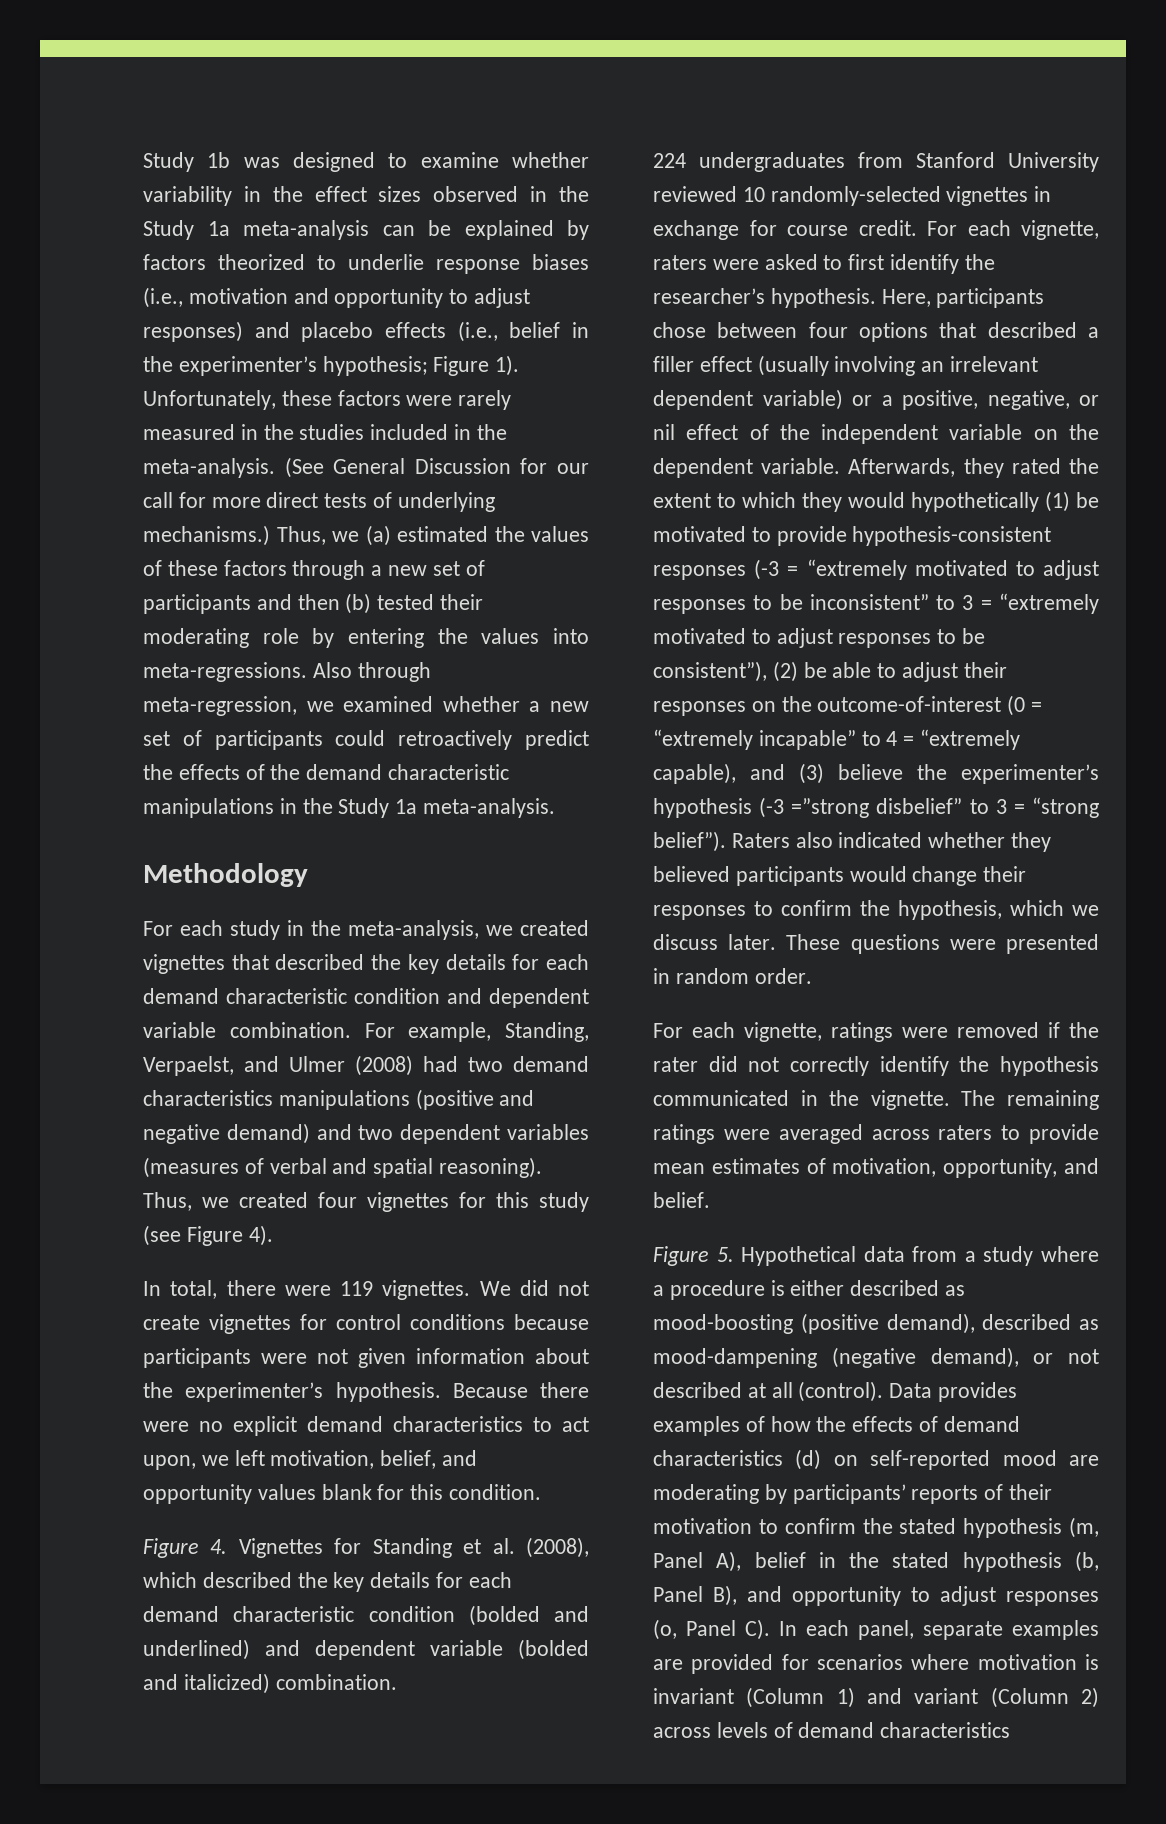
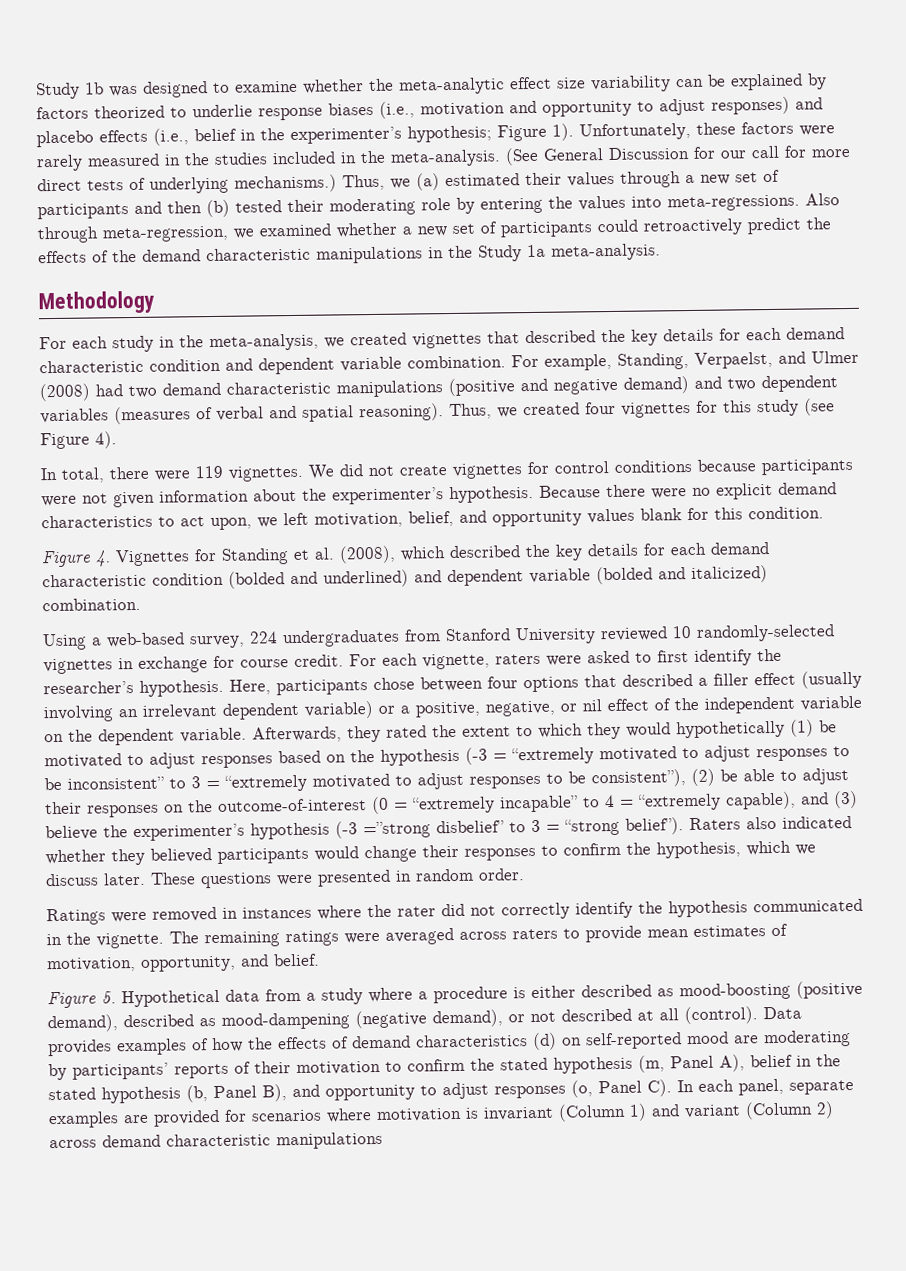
[143,186,589,206] [143,220,369,240] variability in the effect sizes observed in the Study 1a meta-analysis -> [369,75,671,95] the meta-analytic effect size variability
[494,526,589,542] [143,560,287,576] the values of these factors -> [525,171,615,187] their values
[143,1090,273,1106] characteristics -> [226,381,331,395] characteristic
(397, 1682) none -> [42,632,245,651] Using a web-based survey,
[776,526,1052,546] [653,565,746,580] provide hypothesis-consistent responses -> [149,748,460,769] adjust responses based on the hypothesis
[653,1022,1060,1042] For each vignette, ratings were removed if -> [46,905,362,926] Ratings were removed in instances where
[716,1722,1011,1738] levels of demand characteristics -> [102,1131,383,1150] demand characteristic manipulations

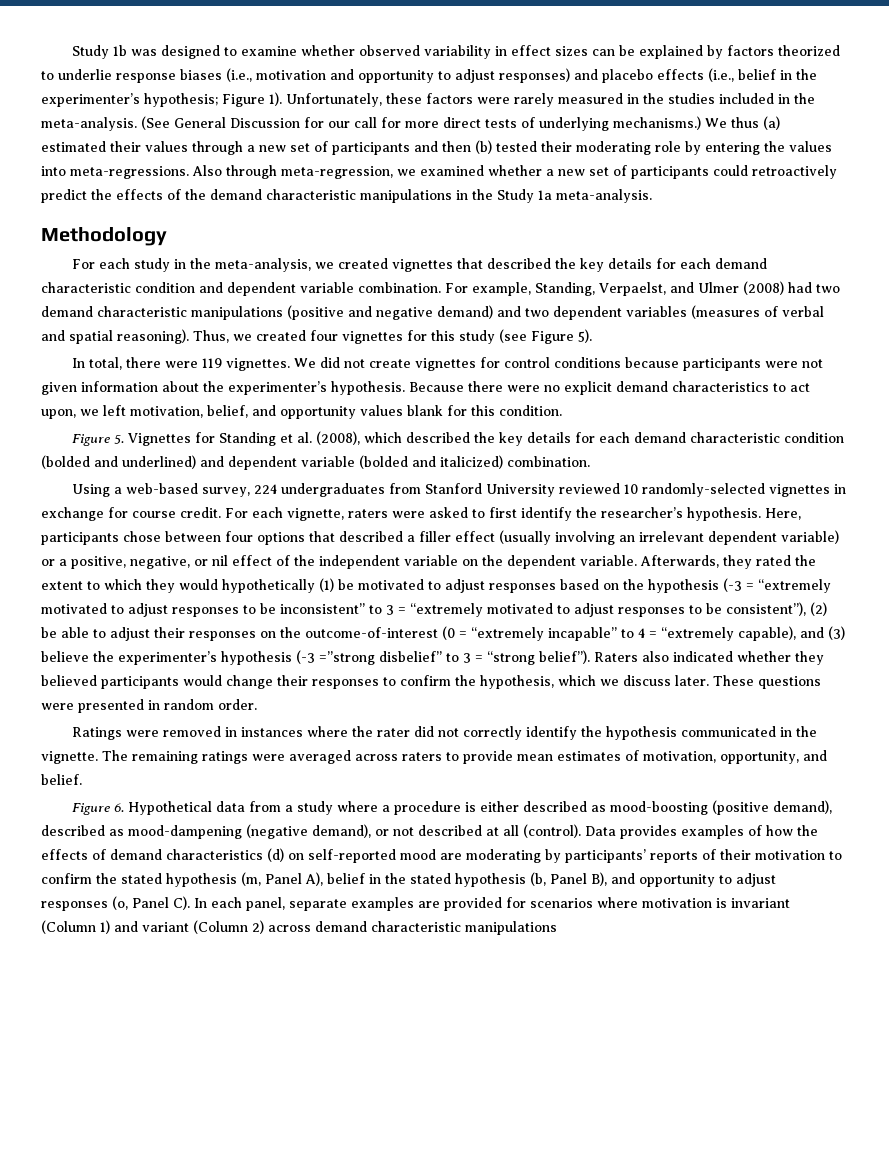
[369,75,671,95] the meta-analytic effect size variability -> [358,45,588,59] observed variability in effect sizes
[342,174,411,191] Thus, we -> [705,117,759,128] We thus
[95,431,117,449] 4). -> [578,329,592,343] 5).
[95,550,111,567] 4. -> [113,435,124,444] 5.
[101,991,116,1004] 5. -> [113,803,124,812] 6.

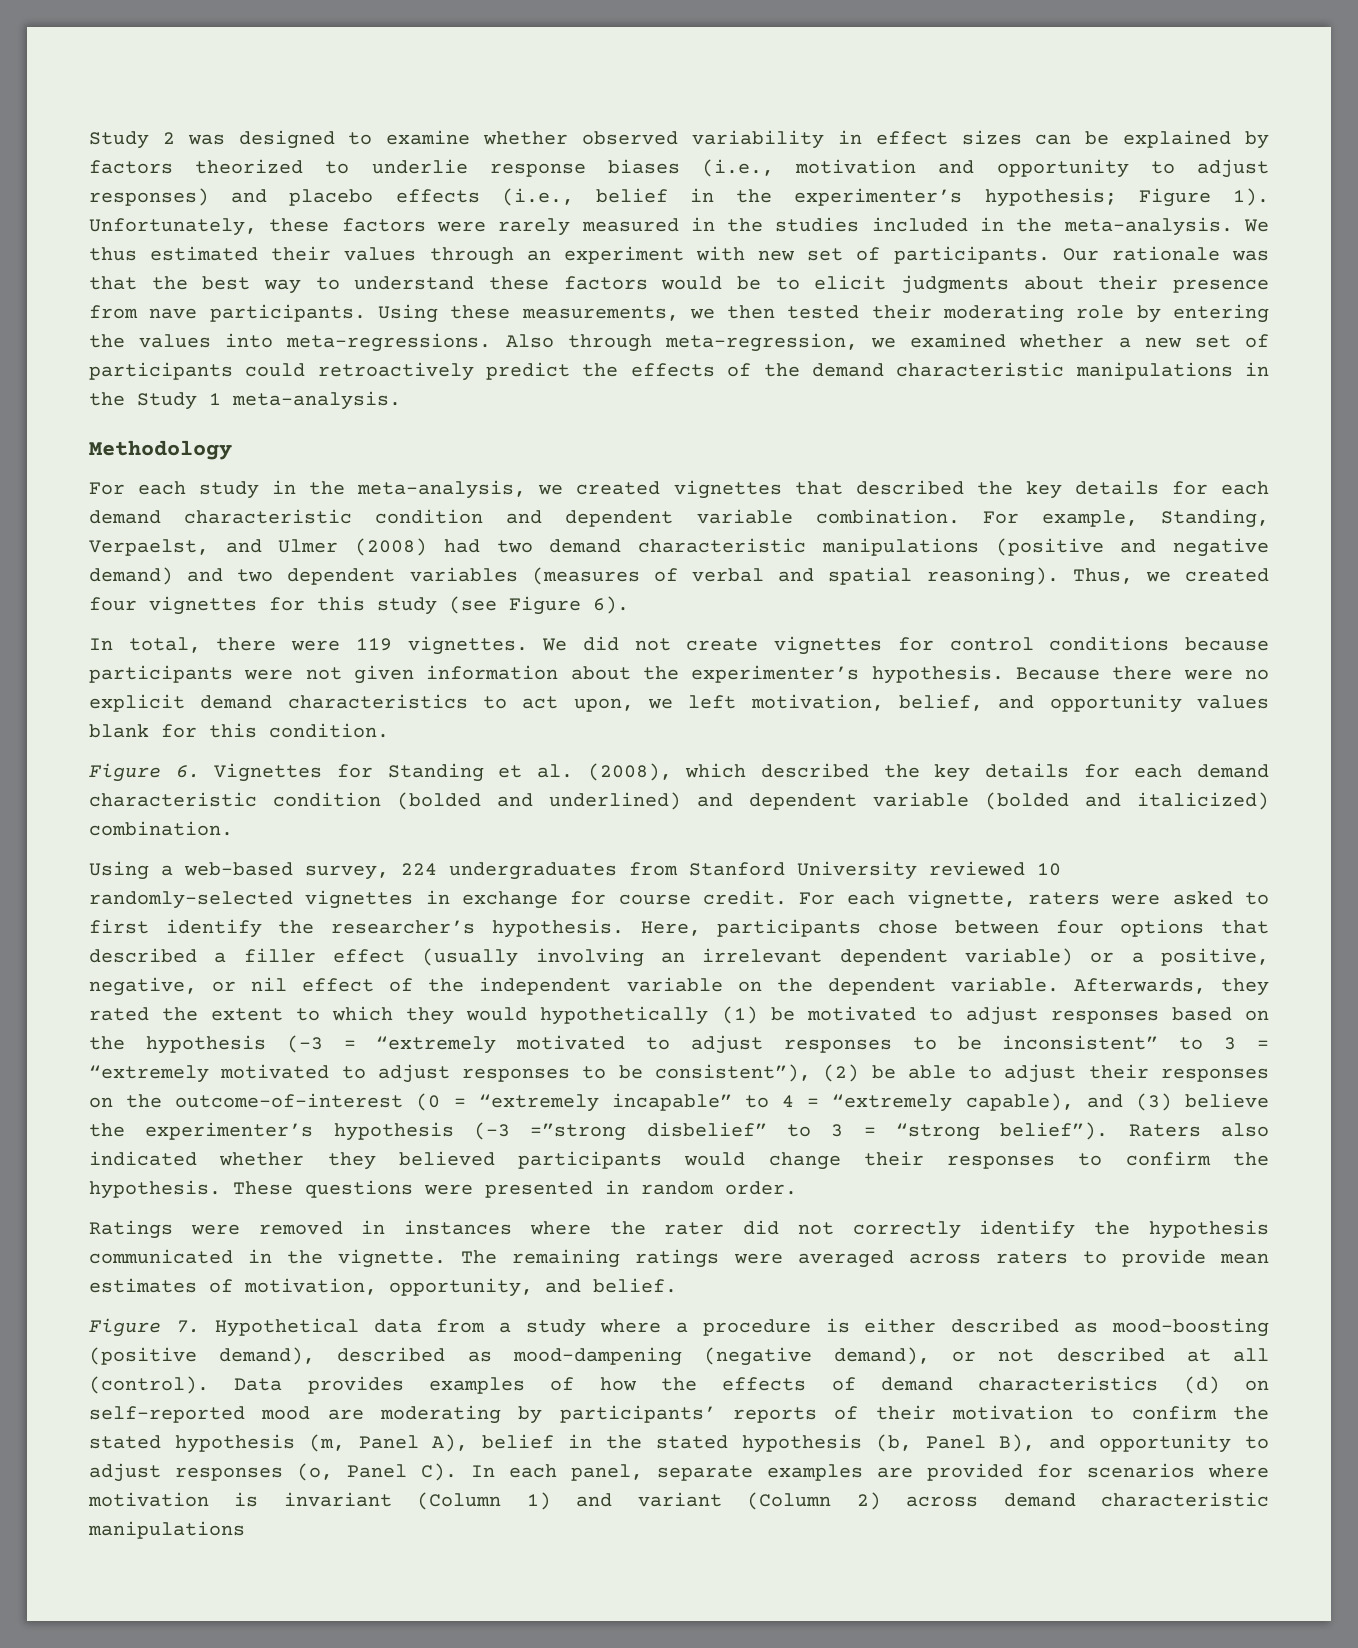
[71,45,127,59] Study 1b -> [89,131,175,149] Study 2
[141,116,701,131] (See General Discussion for our call for more direct tests of underlying mechanisms.) -> (1233, 226) none
[763,116,780,130] (a) -> (137, 254) none
[247,140,492,155] a new set of participants and then (b) -> [526,246,1269,264] [89,275,1269,294] [89,304,776,323] an experiment with new set of participants. Our rationale was that the best way to understand these factors would be to elicit judgments about their presence from nave participants. Using these measurements, we then
[538,190,552,200] 1a -> [209,393,221,405] 1
[578,329,592,343] 5). -> [593,596,629,614] 6).
[113,435,124,444] 5. -> [175,765,200,778] 6.
[480,675,709,689] hypothesis, which we discuss later. -> [89,1180,221,1199] hypothesis.
[113,803,124,812] 6. -> [175,1320,200,1333] 7.

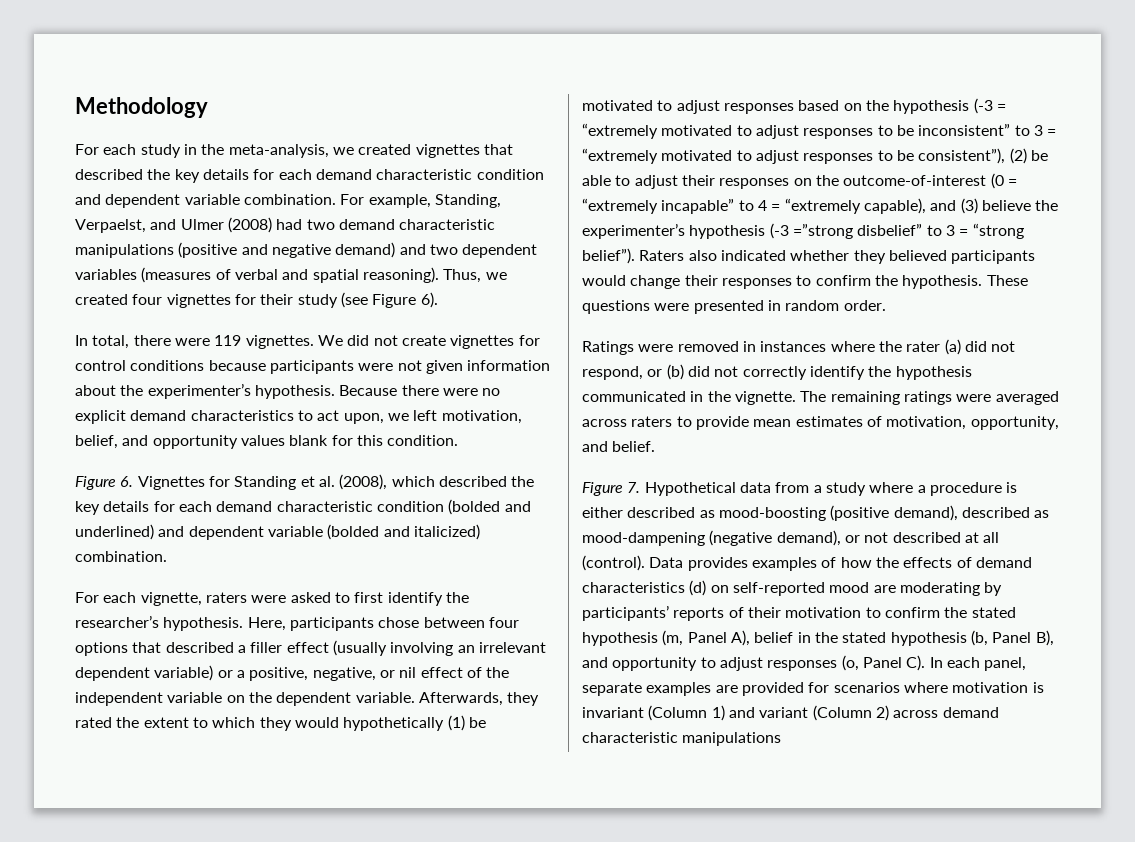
[89,130,1269,149] [89,159,1269,178] [89,188,1269,207] [89,217,1269,236] [89,246,1269,265] [89,275,1269,294] [89,304,1269,323] [89,333,1270,352] [89,362,1269,381] [89,391,401,410] Study 2 was designed to examine whether observed variability in effect sizes can be explained by factors theorized to underlie response biases (i.e., motivation and opportunity to adjust responses) and placebo effects (i.e., belief in the experimenter’s hypothesis; Figure 1). Unfortunately, these factors were rarely measured in the studies included in the meta-analysis. We thus estimated their values through an experiment with new set of participants. Our rationale was that the best way to understand these factors would be to elicit judgments about their presence from nave participants. Using these measurements, we then tested their moderating role by entering the values into meta-regressions. Also through meta-regression, we examined whether a new set of participants could retroactively predict the effects of the demand characteristic manipulations in the Study 1 meta-analysis. // -> (75, 107) none
[317,596,365,611] this -> [260,294,294,305] their
[89,861,1061,880] [89,890,787,909] Using a web-based survey, 224 undergraduates from Stanford University reviewed 10 randomly-selected vignettes in exchange for course credit. -> (167, 556) none
(725, 1228) none -> [944,339,1016,355] [582,364,684,380] (a) did not respond, or (b)

